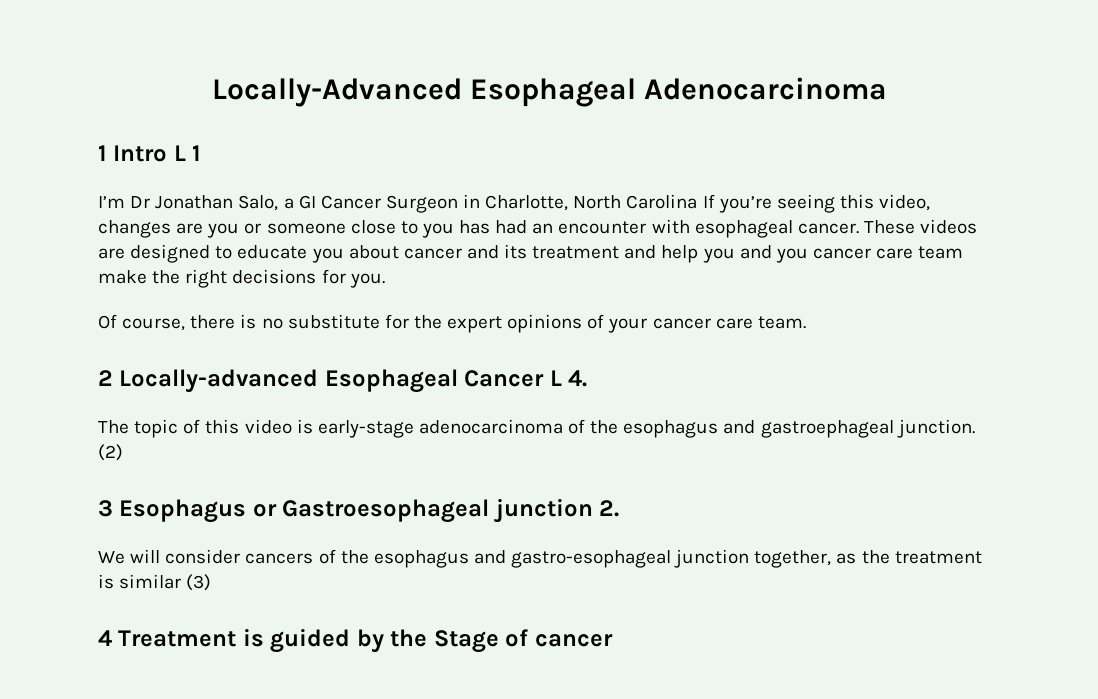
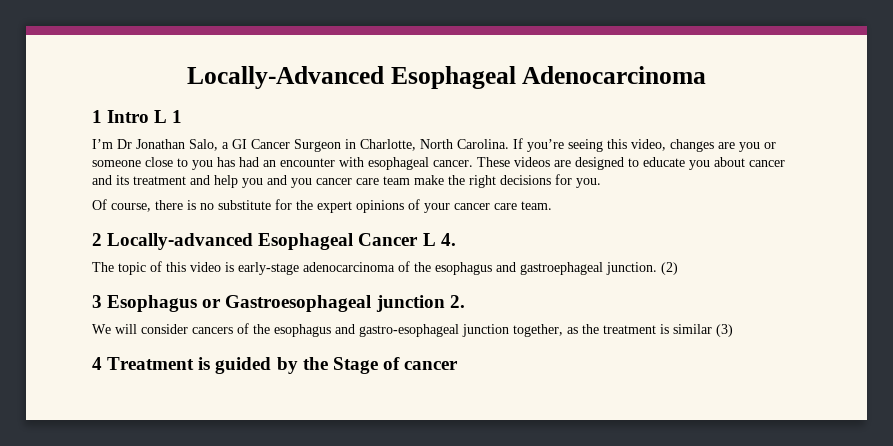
[626,194,698,209] Carolina -> [457,139,509,149] Carolina.

